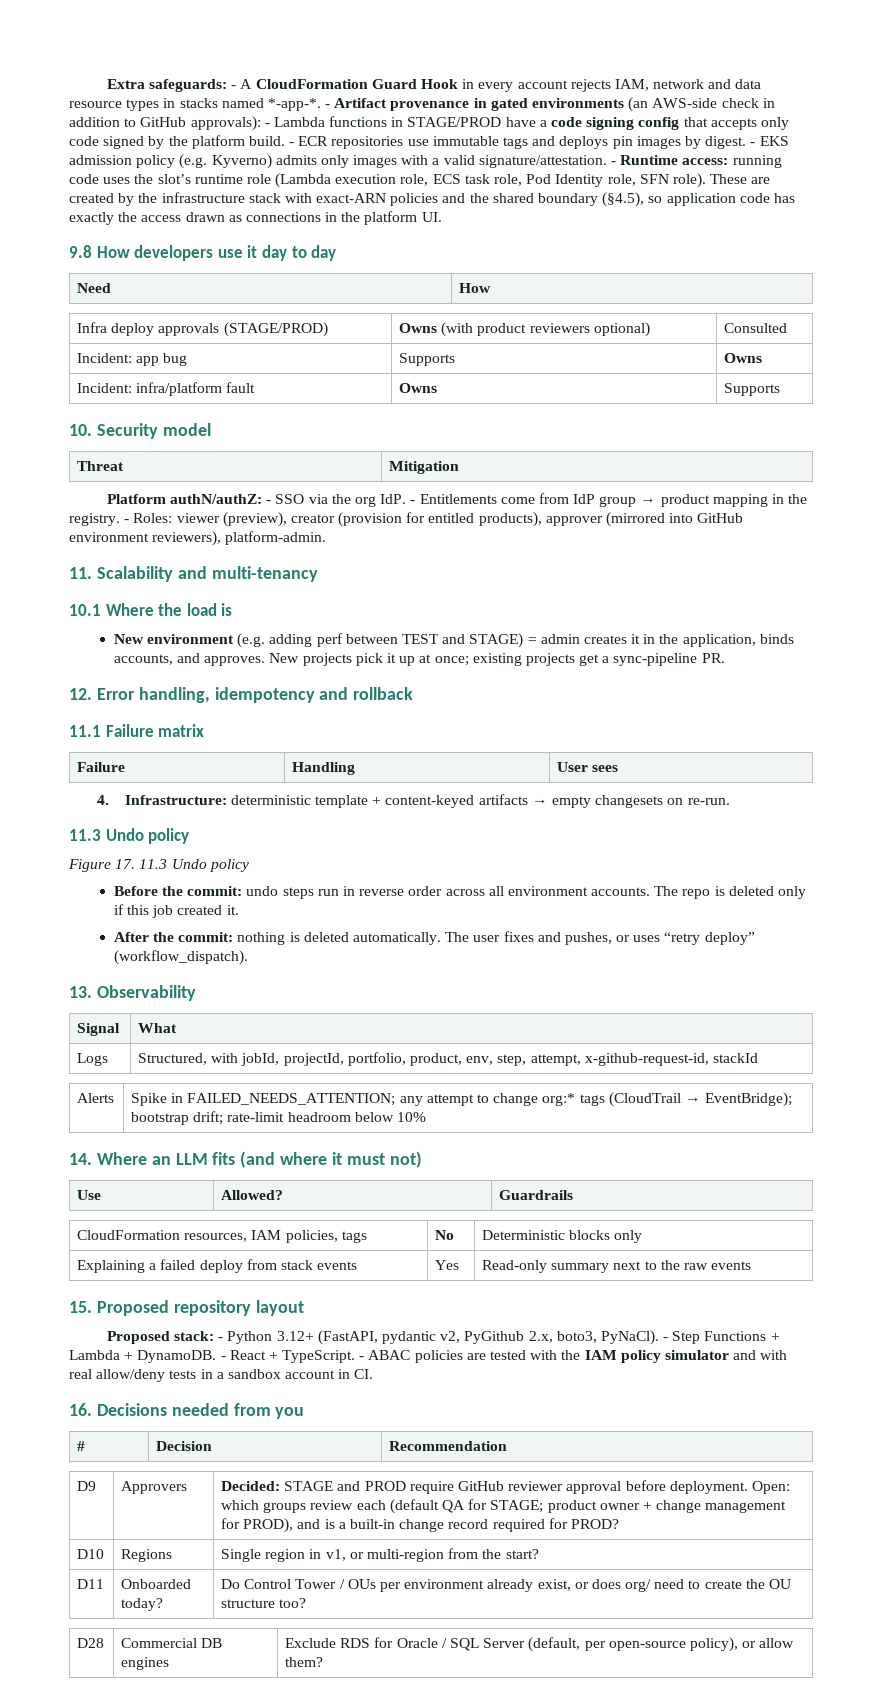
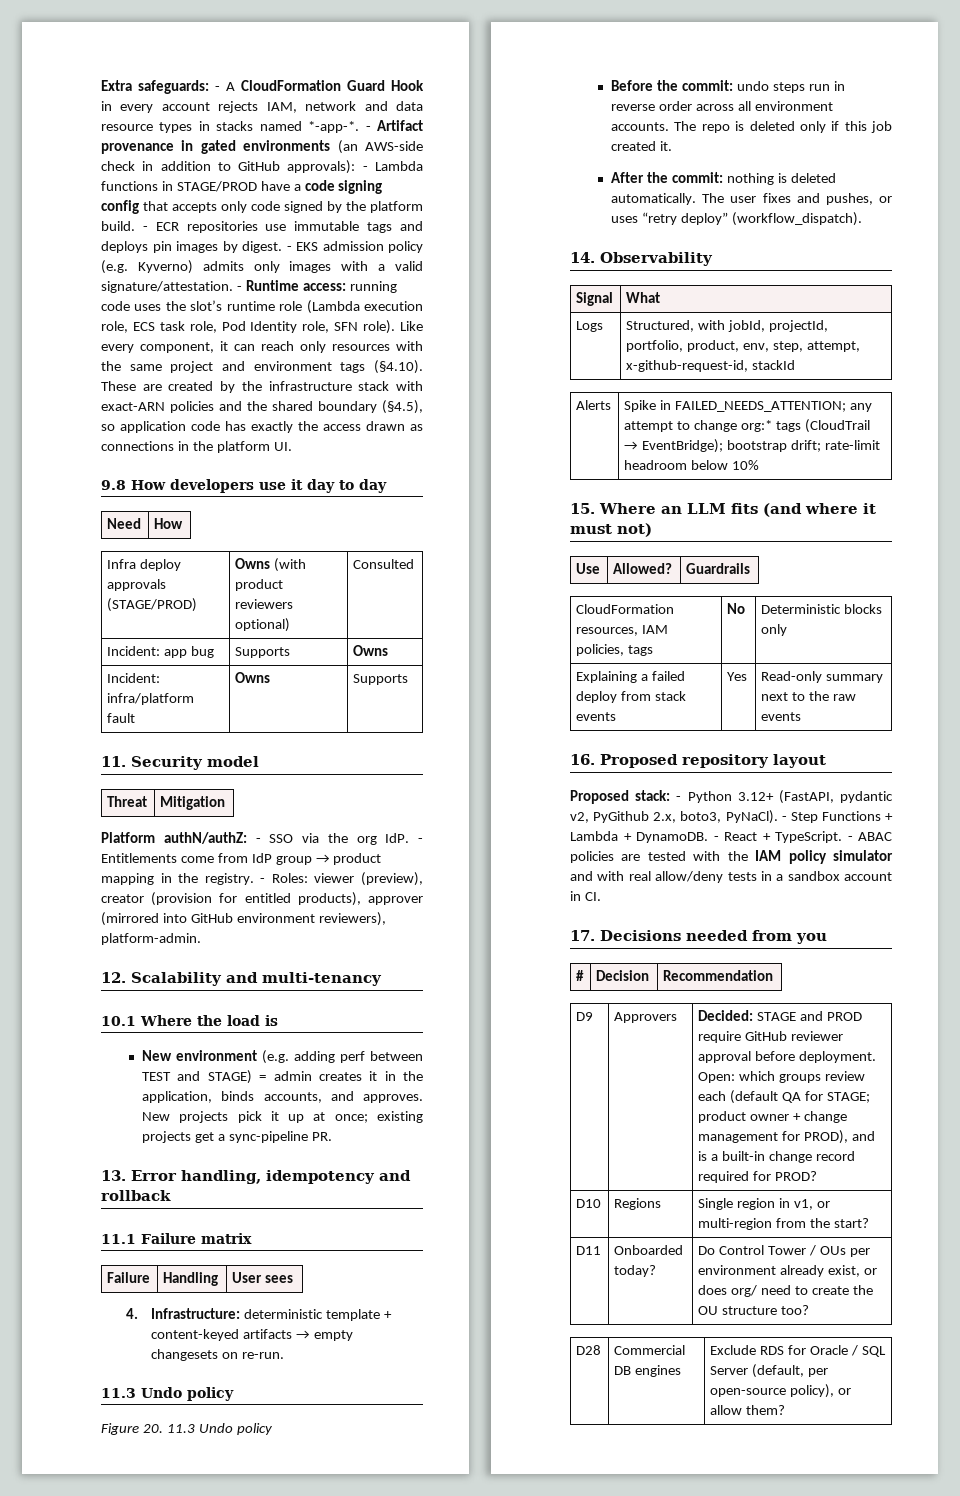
(706, 180) none -> [400,321,423,331] [101,341,423,353] [101,360,423,374] Like every component, it can reach only resources with the same project and environment tags (§4.10).
[69,424,92,436] 10. -> [101,756,126,767] 11.
[69,567,92,579] 11. -> [101,972,126,983] 12.
[69,688,92,700] 12. -> [101,1170,126,1181] 13.
[115,859,136,869] 17. -> [142,1424,163,1433] 20.
[69,986,92,998] 13. -> [570,252,595,263] 14.
[69,1153,92,1165] 14. -> [570,503,595,514] 15.
[69,1301,92,1313] 15. -> [570,754,595,765] 16.
[69,1403,92,1416] 16. -> [570,930,595,941] 17.

